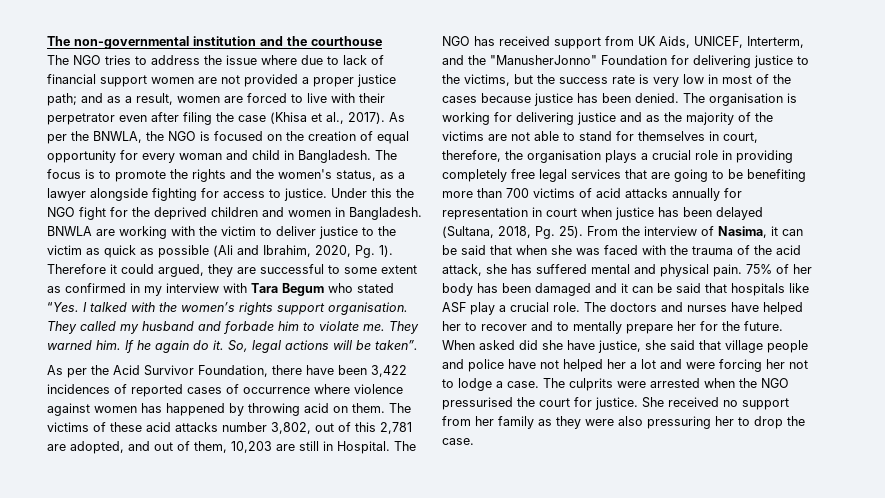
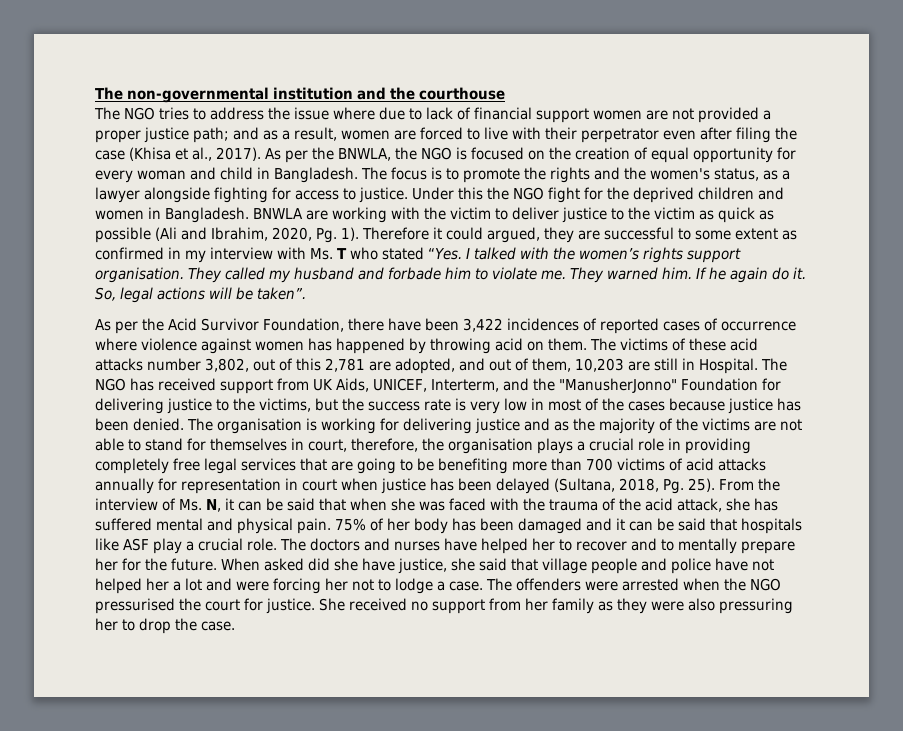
[251,283,324,296] Tara Begum -> [310,248,347,260] Ms. T
[718,226,767,238] Nasima, -> [179,499,221,512] Ms. N,
[569,378,613,391] culprits -> [516,578,581,591] offenders

